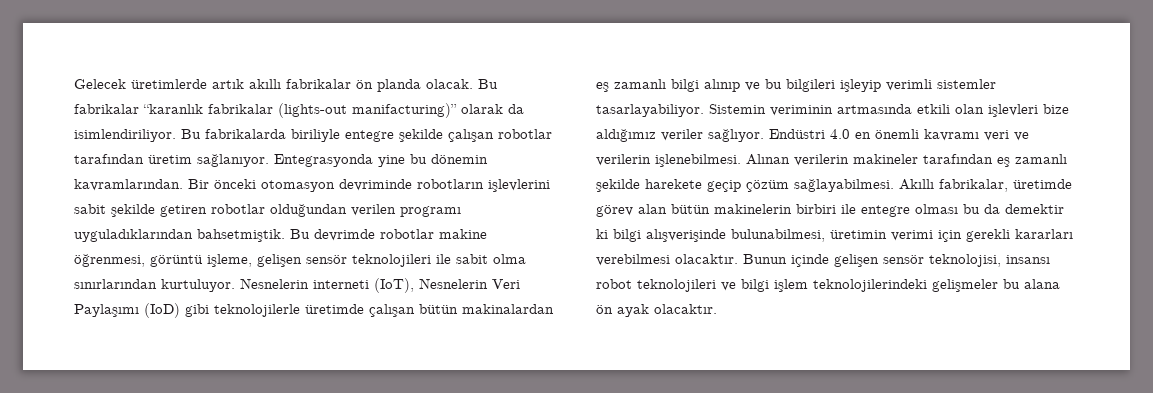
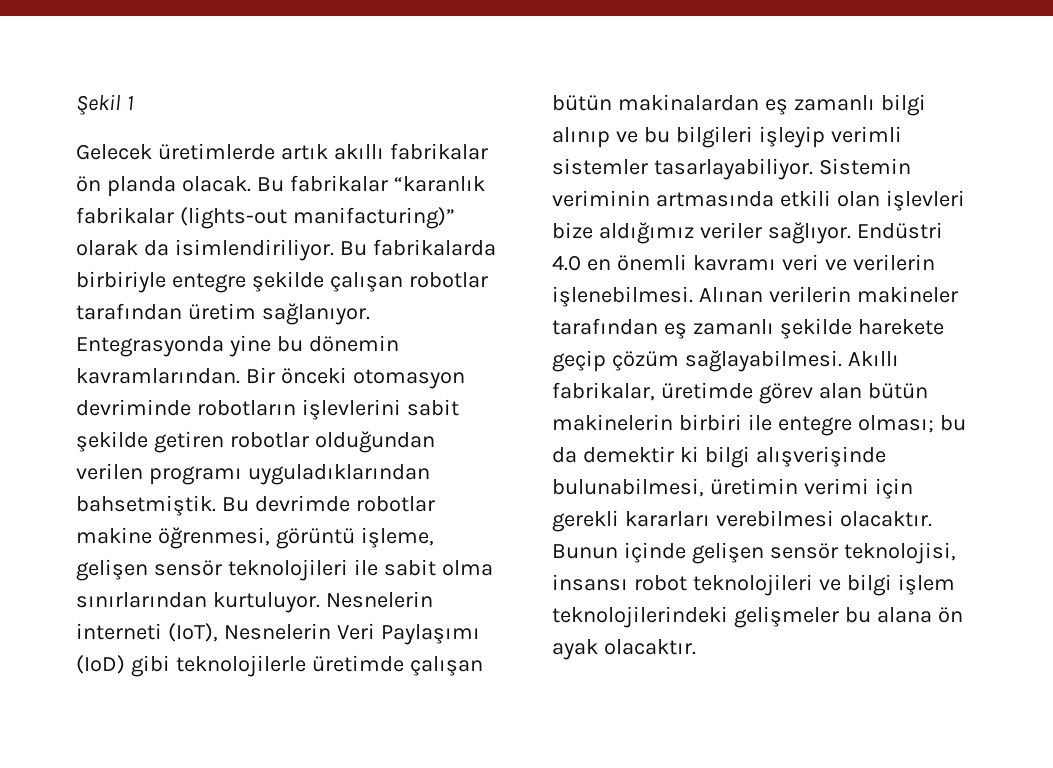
(74, 84) none -> [76,94,134,116] Şekil 1 //
[291,129,340,142] biriliyle -> [76,271,166,293] birbiriyle
[915,204,958,214] olması -> [857,415,934,433] olması;

